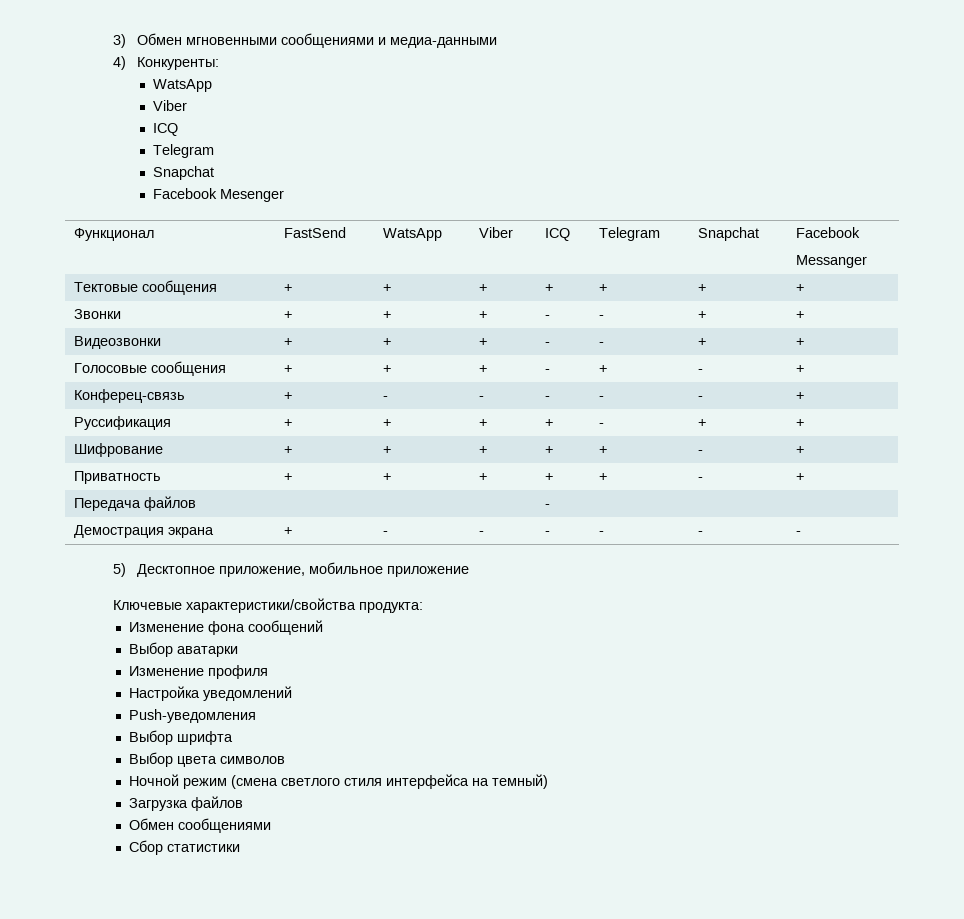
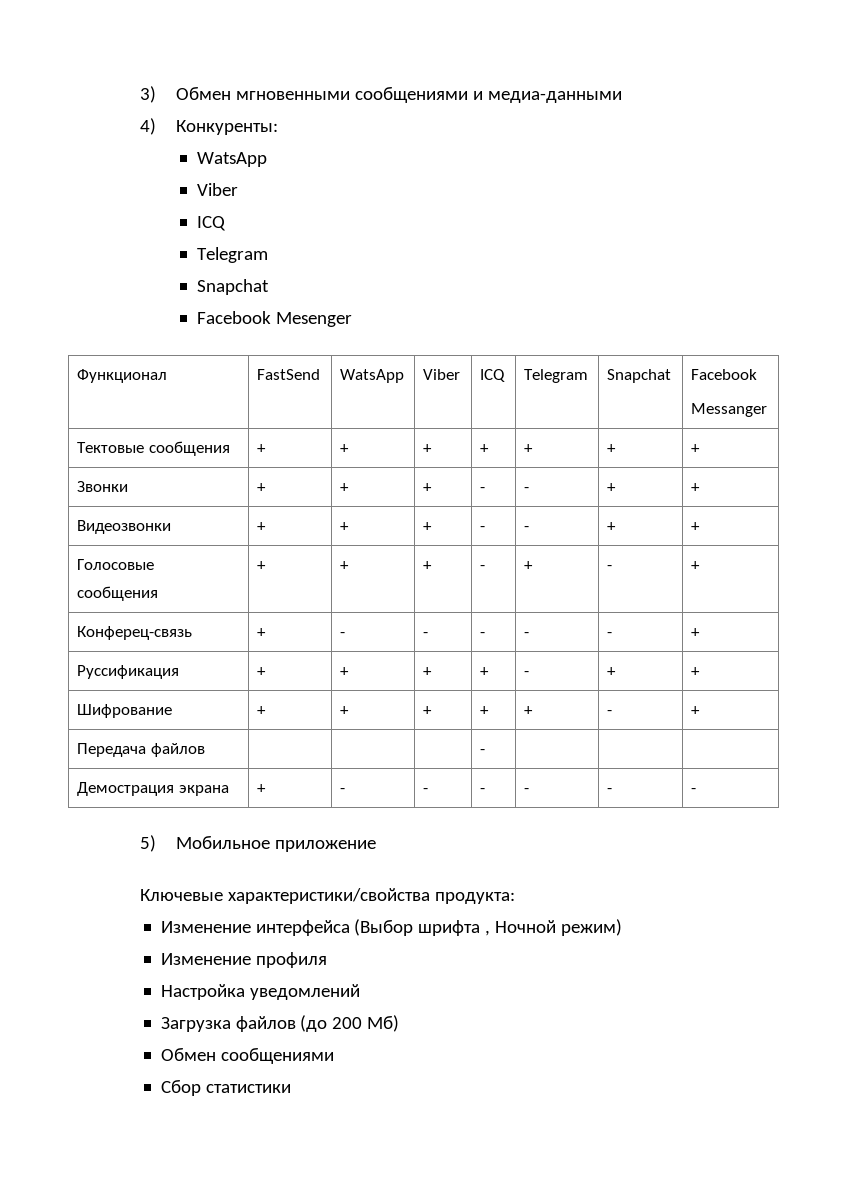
[74,471,162,484] [284,473,293,481] [383,473,392,481] [479,473,488,481] [545,473,554,481] [599,473,608,481] [698,477,704,481] [796,473,805,481] // Приватность | + | + | + | + | + | - | + -> (701, 710) none
[136,562,383,577] Десктопное приложение, мобильное -> [176,836,271,849] Мобильное
[207,620,323,635] [128,642,238,657] [128,665,268,679] [128,686,292,701] [128,709,256,723] [128,730,233,745] [128,752,285,767] [128,774,548,789] фона сообщений // Выбор аватарки // Изменение профиля // Настройка уведомлений // Push-уведомления // Выбор шрифта // Выбор цвета символов // Ночной режим (смена светлого стиля интерфейса на темный) -> [255,919,623,936] [160,952,327,968] [160,984,360,1000] интерфейса (Выбор шрифта , Ночной режим) // Изменение профиля // Настройка уведомлений
(243, 803) none -> [300,1015,400,1032] (до 200 Мб)

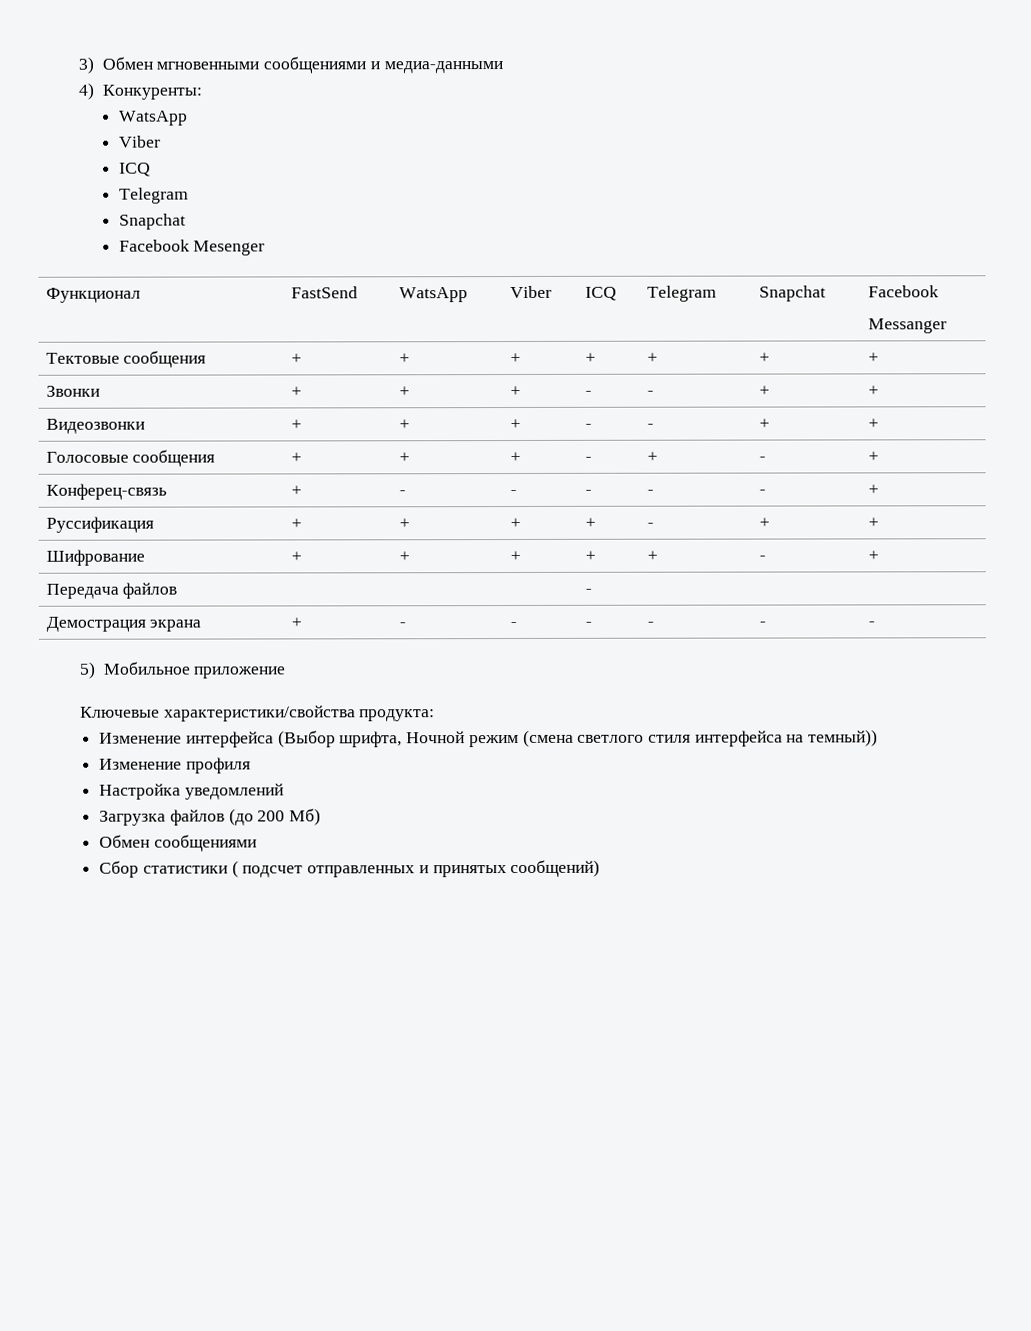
[418,919,623,936] шрифта , Ночной режим) -> [339,729,879,748] шрифта, Ночной режим (смена светлого стиля интерфейса на темный))
(291, 1088) none -> [231,859,601,878] ( подсчет отправленных и принятых сообщений)

